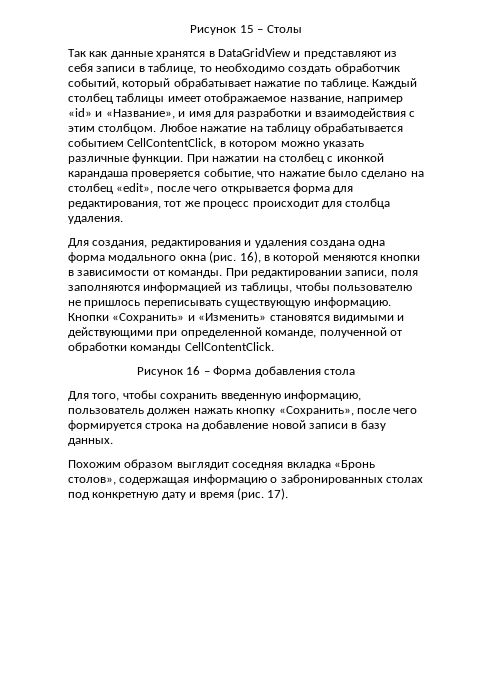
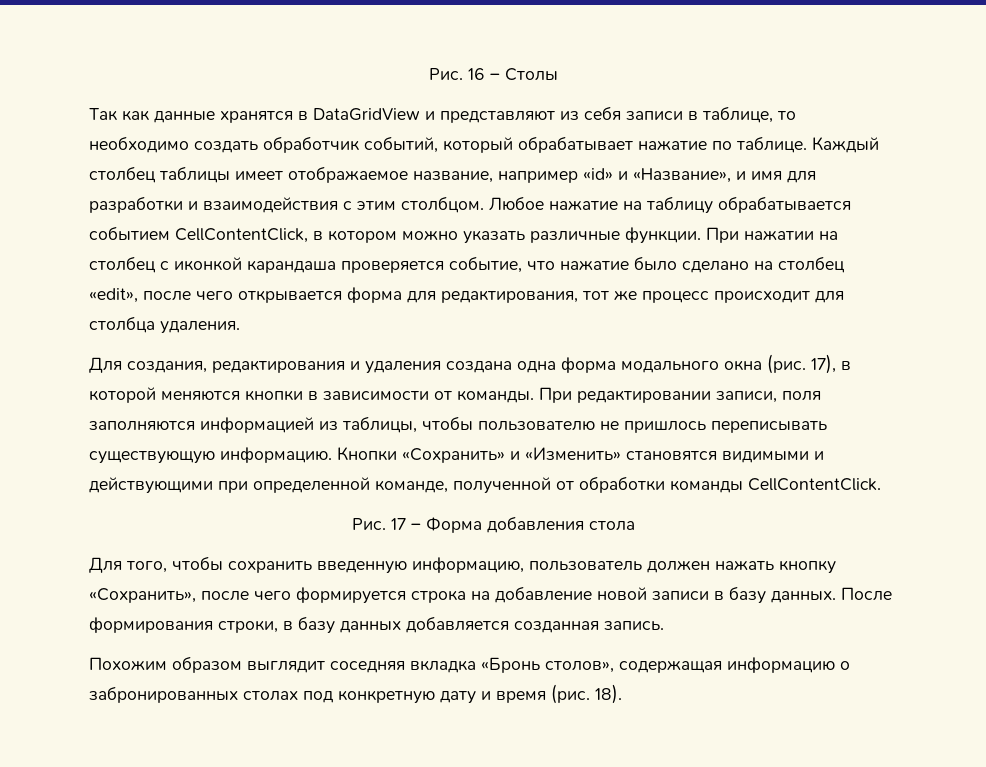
[190,25,254,35] Рисунок 15 -> [428,68,485,80] Рис. 16
[239,251,261,263] 16), -> [811,354,836,374] 17),
[137,366,201,377] Рисунок 16 -> [351,518,406,530] Рис. 17
(113, 442) none -> [841,587,892,601] [89,616,664,634] После формирования строки, в базу данных добавляется созданная запись.
[267,488,289,500] 17). -> [595,684,622,704] 18).

